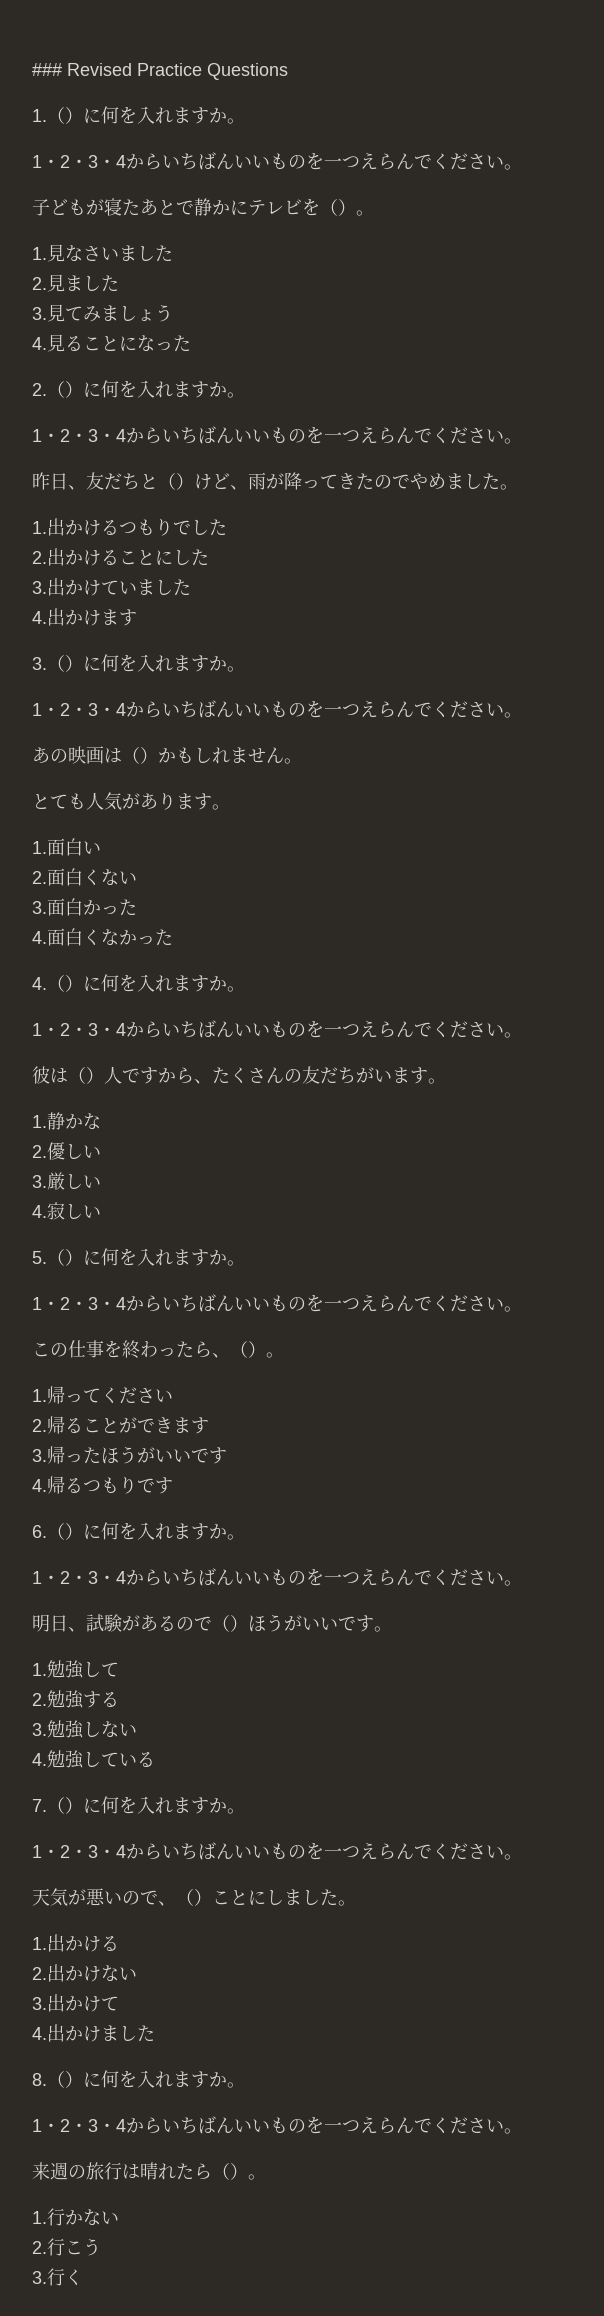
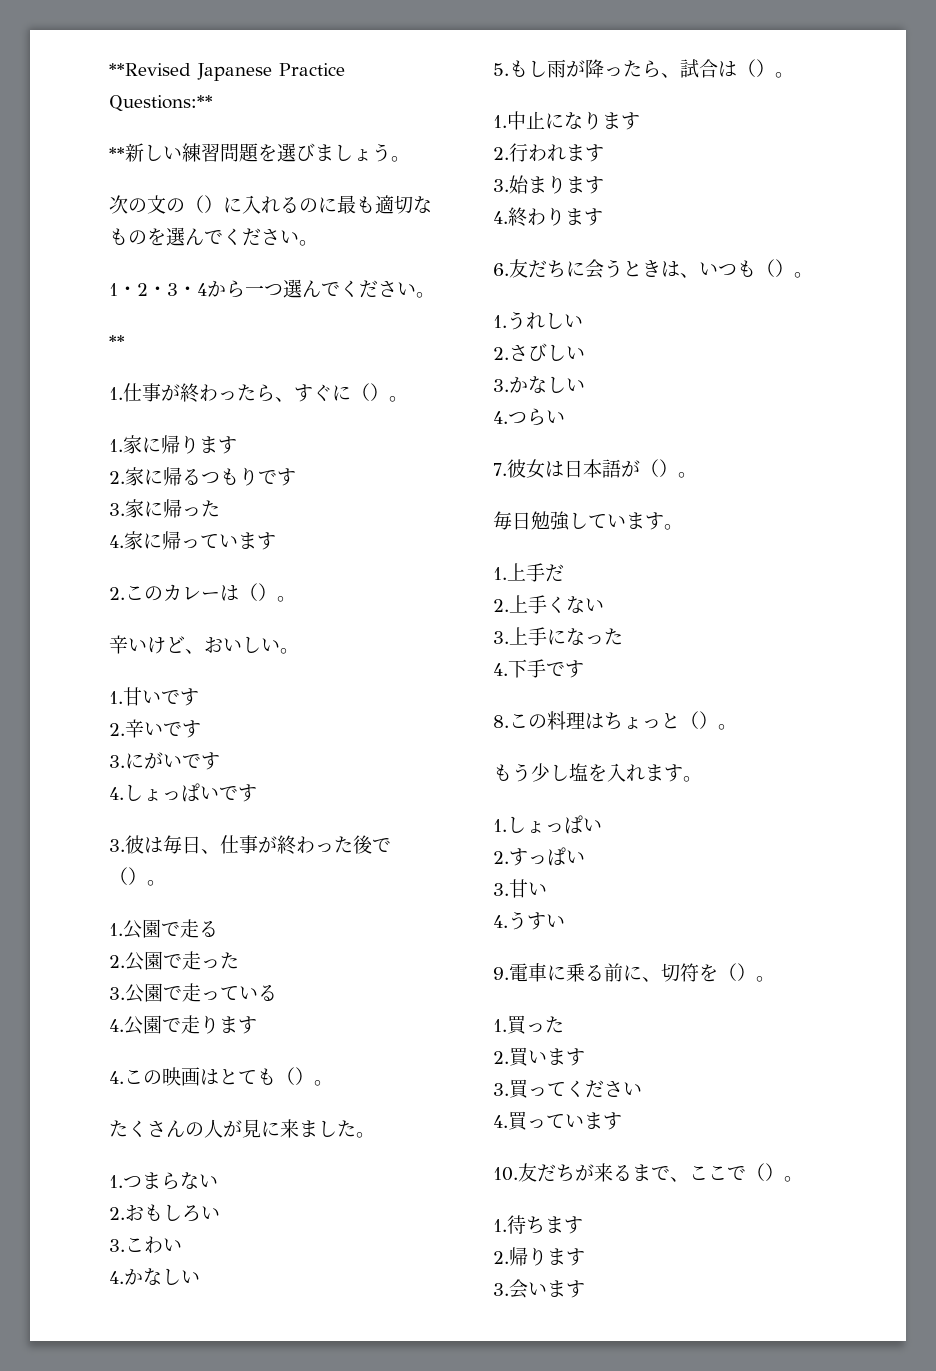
[32,63,288,80] [32,106,245,124] [32,152,522,170] [32,198,374,216] [32,244,173,262] [32,274,119,292] [32,304,173,322] [32,334,191,352] [32,380,245,398] [32,426,522,444] [32,472,518,490] [32,518,227,536] [32,548,209,566] [32,578,191,596] [32,608,137,626] [32,654,245,672] [32,700,522,718] [32,746,302,764] [32,792,230,810] [32,838,101,856] [32,868,137,886] [32,898,137,916] [32,928,173,946] [32,974,245,992] [32,1020,522,1038] [32,1066,446,1084] [32,1112,101,1130] [32,1142,101,1160] [32,1172,101,1190] [32,1202,101,1220] [32,1248,245,1266] [32,1294,522,1312] [32,1340,122,1358] ### Revised Practice Questions // 1.（）に何を入れますか。 // 1・2・3・4からいちばんいいものを一つえらんでください。 // 子どもが寝たあとで静かにテレビを（）。 // 1.見なさいました // 2.見ました // 3.見てみましょう // 4.見ることになった // 2.（）に何を入れますか。 // 1・2・3・4からいちばんいいものを一つえらんでください。 // 昨日、友だちと（）けど、雨が降ってきたのでやめました。 // 1.出かけるつもりでした // 2.出かけることにした // 3.出かけていました // 4.出かけます // 3.（）に何を入れますか。 // 1・2・3・4からいちばんいいものを一つえらんでください。 // あの映画は（）かもしれません。 // とても人気があります。 // 1.面白い // 2.面白くない // 3.面白かった // 4.面白くなかった // 4.（）に何を入れますか。 // 1・2・3・4からいちばんいいものを一つえらんでください。 // 彼は（）人ですから、たくさんの友だちがいます。 // 1.静かな // 2.優しい // 3.厳しい // 4.寂しい // 5.（）に何を入れますか。 // 1・2・3・4からいちばんいいものを一つえらんでください。 // この仕事を -> [109,63,345,81] [109,95,213,112] [109,143,410,162] [109,195,432,214] [109,227,318,246] [109,279,435,298] [109,335,125,348] [109,383,180,402] **Revised Japanese Practice Questions:** // **新しい練習問題を選びましょう。 // 次の文の（）に入れるのに最も適切なものを選んでください。 // 1・2・3・4から一つ選んでください。 // ** // 1.仕事が
[230,1341,284,1358] [32,1386,173,1404] [32,1416,209,1434] [32,1446,227,1464] [32,1476,173,1494] [32,1522,245,1540] [32,1568,522,1586] [32,1614,392,1632] [32,1660,119,1679] [32,1690,119,1709] [32,1720,137,1739] [32,1750,155,1769] [32,1796,245,1814] [32,1842,522,1860] [32,1888,356,1906] [32,1934,119,1952] [32,1964,137,1982] [32,1994,119,2012] [32,2024,155,2042] [32,2070,245,2088] [32,2116,522,2134] [32,2162,266,2180] [32,2208,119,2226] [32,2238,101,2256] [32,2268,83,2286] （）。 // 1.帰ってください // 2.帰ることができます // 3.帰ったほうがいいです // 4.帰るつもりです // 6.（）に何を入れますか。 // 1・2・3・4からいちばんいいものを一つえらんでください。 // 明日、試験があるので（）ほうがいいです。 // 1.勉強して // 2.勉強する // 3.勉強しない // 4.勉強している // 7.（）に何を入れますか。 // 1・2・3・4からいちばんいいものを一つえらんでください。 // 天気が悪いので、（）ことにしました。 // 1.出かける // 2.出かけない // 3.出かけて // 4.出かけました // 8.（）に何を入れますか。 // 1・2・3・4からいちばんいいものを一つえらんでください。 // 来週の旅行は晴れたら（）。 // 1.行かない // 2.行こう // 3.行く -> [294,383,408,402] [109,435,237,454] [109,467,296,486] [109,499,220,518] [109,531,276,550] [109,583,296,602] [109,635,299,654] [109,687,199,706] [109,719,201,738] [109,752,220,770] [109,783,257,802] [109,835,391,855] [109,867,166,886] [109,919,218,939] [109,951,239,971] [109,983,277,1003] [109,1015,257,1035] [109,1067,333,1086] [109,1119,375,1138] [109,1172,218,1190] [109,1204,220,1222] [109,1236,182,1254] [109,1268,200,1285] [493,59,794,78] [493,111,640,130] [493,143,604,162] [493,175,604,194] [493,207,603,227] [493,259,813,279] [493,311,583,330] [493,343,585,361] [493,376,585,393] [493,408,565,426] [493,459,697,479] [493,511,683,531] [493,563,564,582] [493,595,604,614] [493,627,623,646] [493,659,584,678] [493,711,737,730] [493,763,702,782] [493,815,602,834] [493,847,585,866] [493,879,547,898] [493,911,565,930] [493,963,775,982] [493,1015,564,1035] [493,1047,585,1067] [493,1079,642,1099] [493,1111,622,1131] [493,1163,803,1182] [493,1215,583,1234] [493,1247,585,1266] [493,1279,585,1299] すぐに（）。 // 1.家に帰ります // 2.家に帰るつもりです // 3.家に帰った // 4.家に帰っています // 2.このカレーは（）。 // 辛いけど、おいしい。 // 1.甘いです // 2.辛いです // 3.にがいです // 4.しょっぱいです // 3.彼は毎日、仕事が終わった後で（）。 // 1.公園で走る // 2.公園で走った // 3.公園で走っている // 4.公園で走ります // 4.この映画はとても（）。 // たくさんの人が見に来ました。 // 1.つまらない // 2.おもしろい // 3.こわい // 4.かなしい // 5.もし雨が降ったら、試合は（）。 // 1.中止になります // 2.行われます // 3.始まります // 4.終わります // 6.友だちに会うときは、いつも（）。 // 1.うれしい // 2.さびしい // 3.かなしい // 4.つらい // 7.彼女は日本語が（）。 // 毎日勉強しています。 // 1.上手だ // 2.上手くない // 3.上手になった // 4.下手です // 8.この料理はちょっと（）。 // もう少し塩を入れます。 // 1.しょっぱい // 2.すっぱい // 3.甘い // 4.うすい // 9.電車に乗る前に、切符を（）。 // 1.買った // 2.買います // 3.買ってください // 4.買っています // 10.友だちが来るまで、ここで（）。 // 1.待ちます // 2.帰ります // 3.会います

